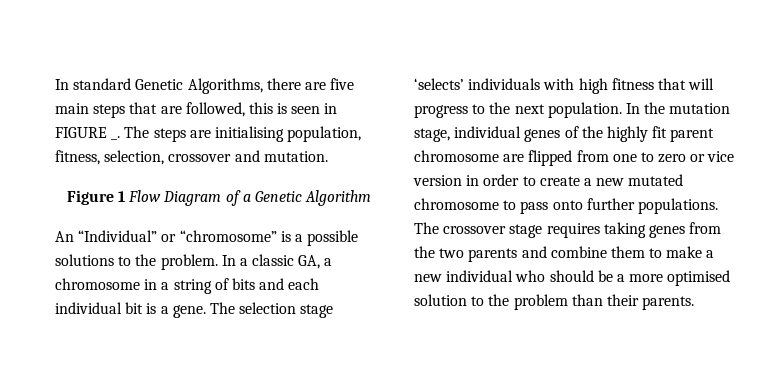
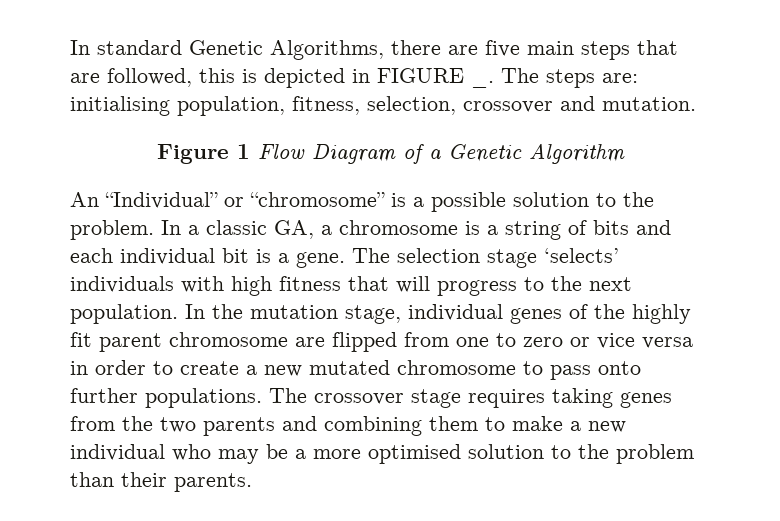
[291,106,321,114] seen -> [264,68,345,88] depicted
[189,130,211,138] are -> [602,73,638,83] are:
[55,254,114,266] solutions -> [513,192,589,207] solution
[144,279,158,290] in -> [465,221,480,235] is
[413,175,462,186] version -> [642,337,693,349] versa
[550,246,607,258] combine -> [324,416,422,436] combining
[549,270,594,282] should -> [218,449,259,464] may

